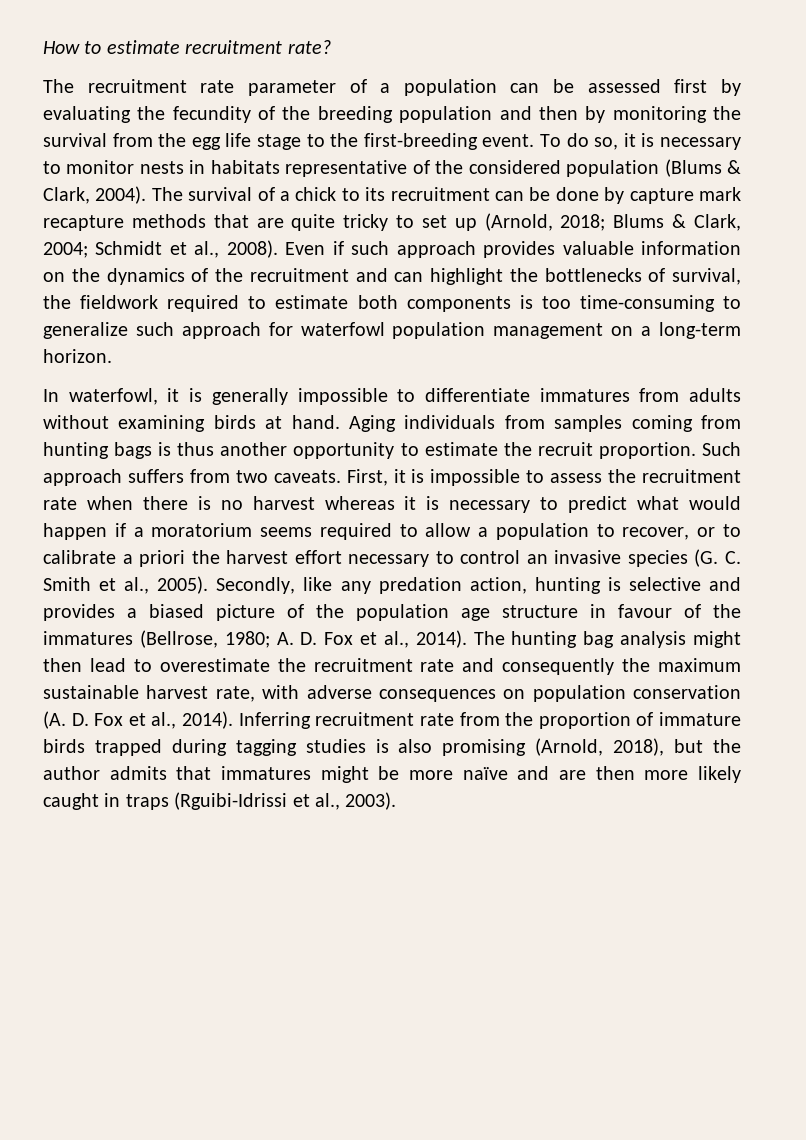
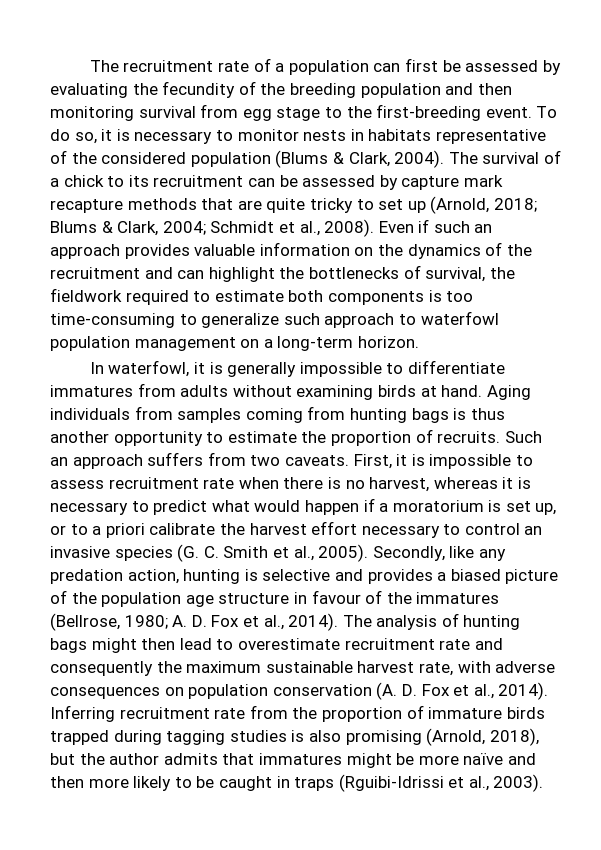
[43,40,331,54] How to estimate recruitment rate? // -> (89, 66) none
[247,80,336,96] parameter -> (250, 66) none
[553,79,708,93] be assessed first -> [404,58,539,72] first be assessed
[585,106,742,123] [43,133,252,150] by monitoring the survival from the egg life -> [50,104,272,121] monitoring survival from egg
[555,187,599,201] done -> [302,175,376,187] assessed
(390, 248) none -> [474,224,493,233] an
[268,322,293,336] for -> [398,314,416,325] to
[537,442,742,459] recruit proportion. Such -> [330,429,542,446] [50,457,68,466] proportion of recruits. Such an
[608,469,637,483] the -> (104, 484) none
[252,496,315,510] harvest -> [369,477,430,492] harvest,
[260,523,690,540] seems required to allow a population to recover, -> [488,500,557,515] is set up,
[43,550,116,564] calibrate -> (88, 529) none
(186, 558) none -> [149,523,216,535] calibrate
[511,631,687,648] hunting bag analysis -> [376,613,521,630] [50,638,87,653] analysis of hunting bags
[277,658,306,672] the -> (340, 644) none
[559,770,587,780] are -> (536, 759) none
(741, 774) none -> [174,776,215,788] to be

